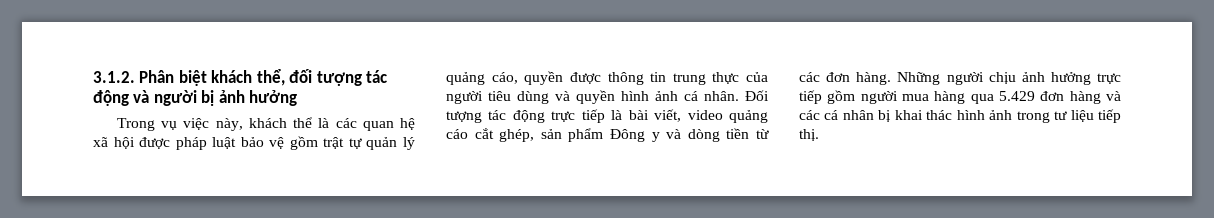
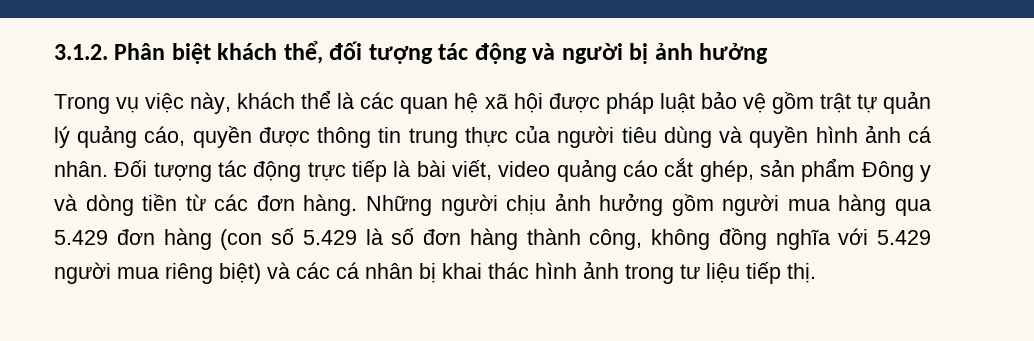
[1097,73,1121,84] [799,90,822,104] trực tiếp -> (664, 204) none
(1101, 97) none -> [220,228,931,250] [54,262,261,284] (con số 5.429 là số đơn hàng thành công, không đồng nghĩa với 5.429 người mua riêng biệt)

